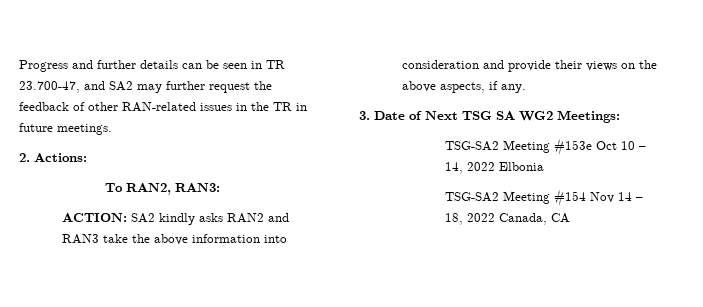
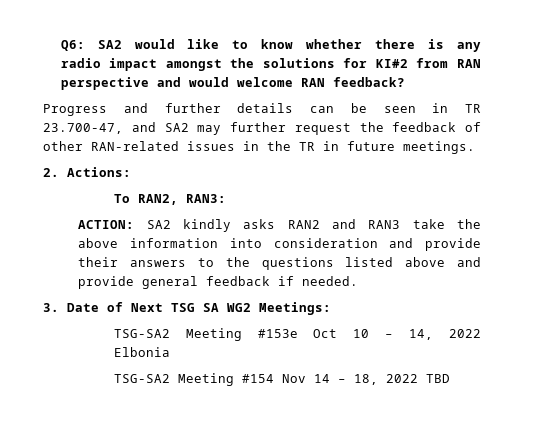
(19, 66) none -> [60,39,481,52] [60,58,482,71] [60,77,405,90] Q6: SA2 would like to know whether there is any radio impact amongst the solutions for KI#2 from RAN perspective and would welcome RAN feedback? //
[586,60,658,71] [402,81,527,93] views on the above aspects, if any. -> [130,257,481,270] [78,276,359,289] answers to the questions listed above and provide general feedback if needed.
[499,213,571,225] Canada, CA -> [425,374,450,383] TBD

